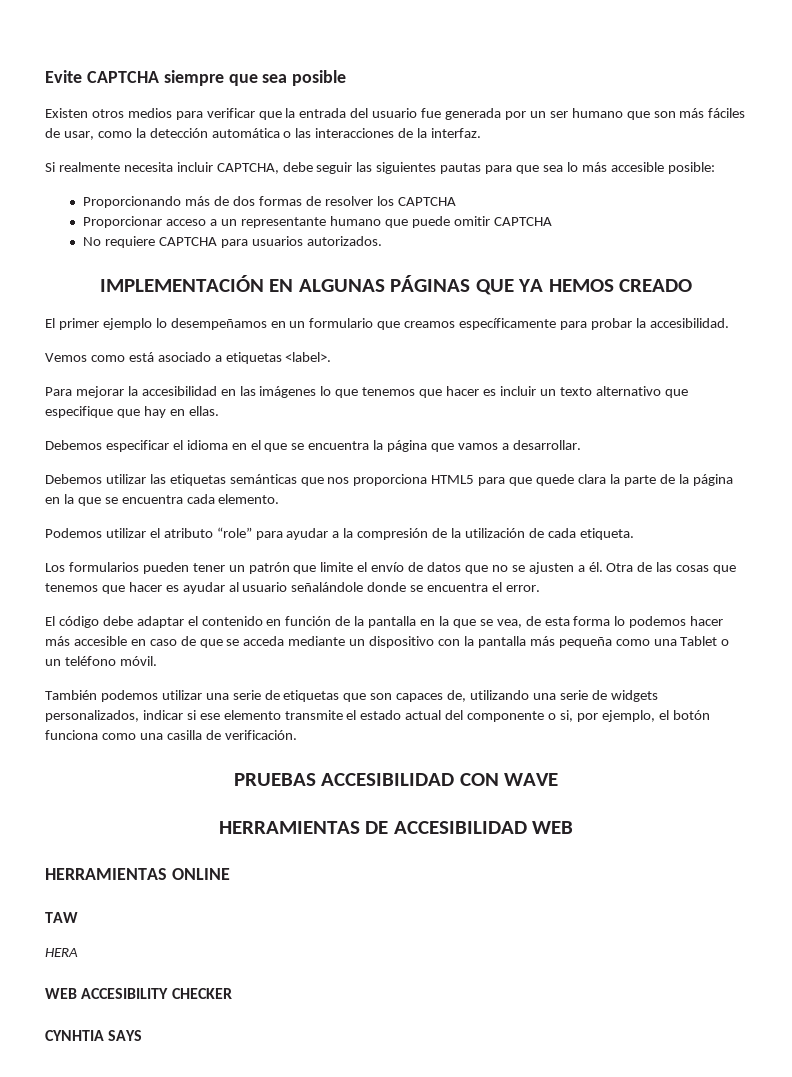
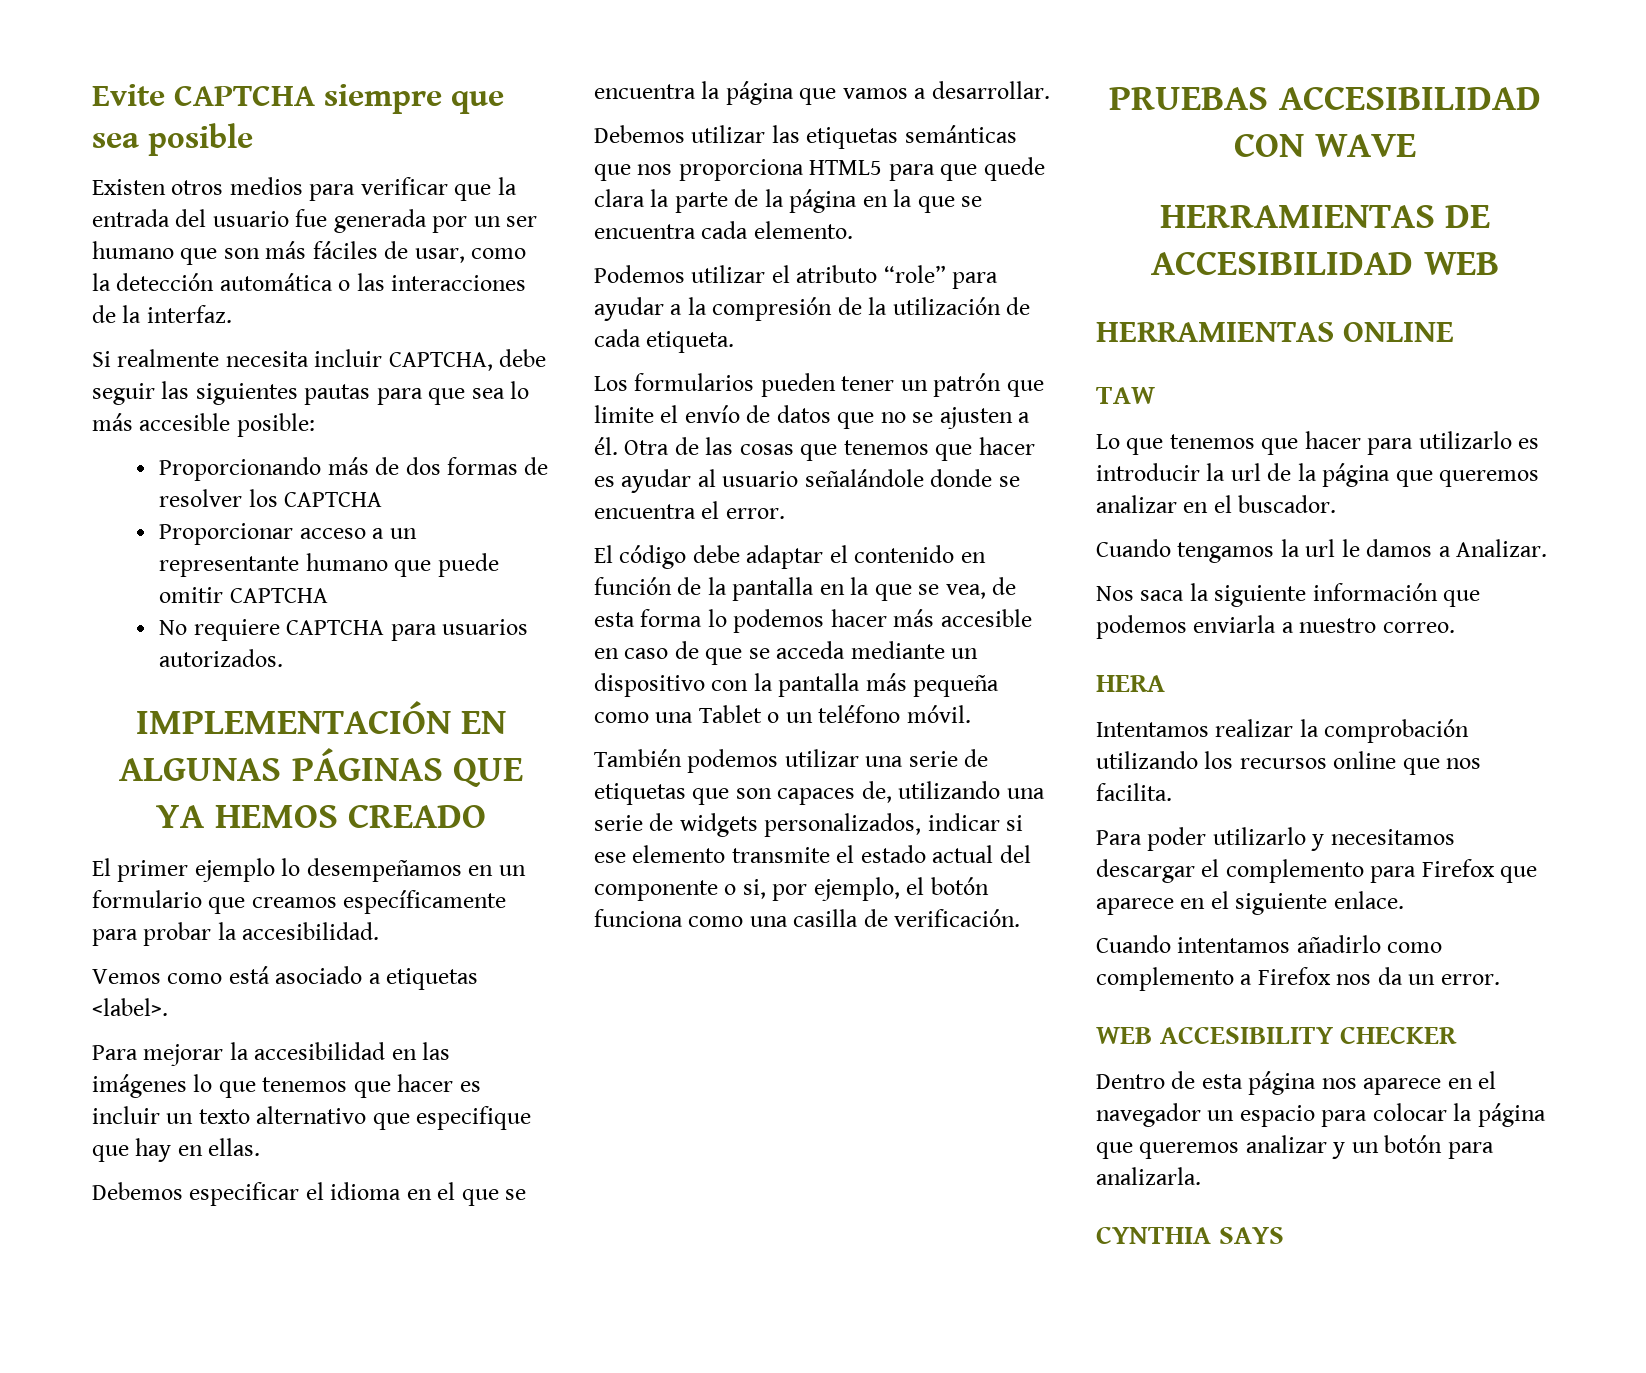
[45,948,78,957] [45,988,232,999] [45,1030,104,1041] HERA // WEB ACCESIBILITY CHECKER // CYNHTIA -> [1096,431,1540,455] [1096,463,1540,487] [1096,495,1337,513] [1096,539,1548,563] [1096,583,1481,607] [1096,615,1455,639] [1096,675,1165,692] [1096,719,1470,743] [1096,751,1482,775] [1096,783,1172,801] [1096,827,1455,851] [1096,859,1538,883] [1096,891,1404,915] [1096,935,1443,953] [1096,967,1500,991] [1096,1026,1458,1044] [1096,1071,1497,1095] [1096,1103,1546,1127] [1096,1135,1494,1159] [1096,1167,1201,1185] [1096,1226,1211,1244] Lo que tenemos que hacer para utilizarlo es introducir la url de la página que queremos analizar en el buscador. // Cuando tengamos la url le damos a Analizar. // Nos saca la siguiente información que podemos enviarla a nuestro correo. // HERA // Intentamos realizar la comprobación utilizando los recursos online que nos facilita. // Para poder utilizarlo y necesitamos descargar el complemento para Firefox que aparece en el siguiente enlace. // Cuando intentamos añadirlo como complemento a Firefox nos da un error. // WEB ACCESIBILITY CHECKER // Dentro de esta página nos aparece en el navegador un espacio para colocar la página que queremos analizar y un botón para analizarla. // CYNTHIA

